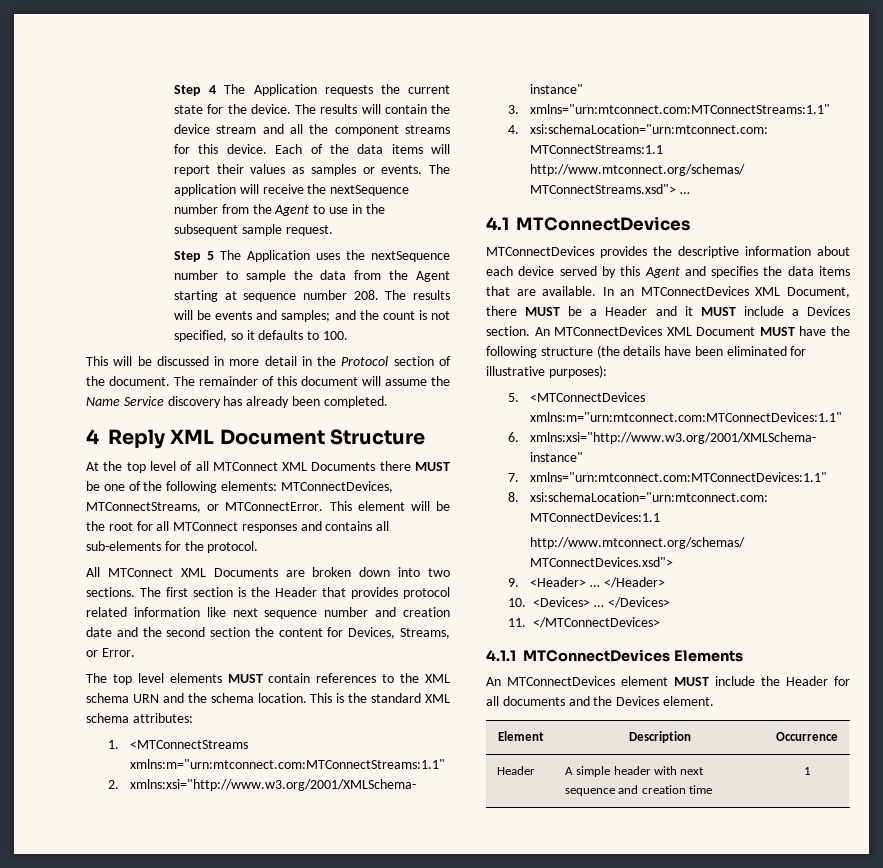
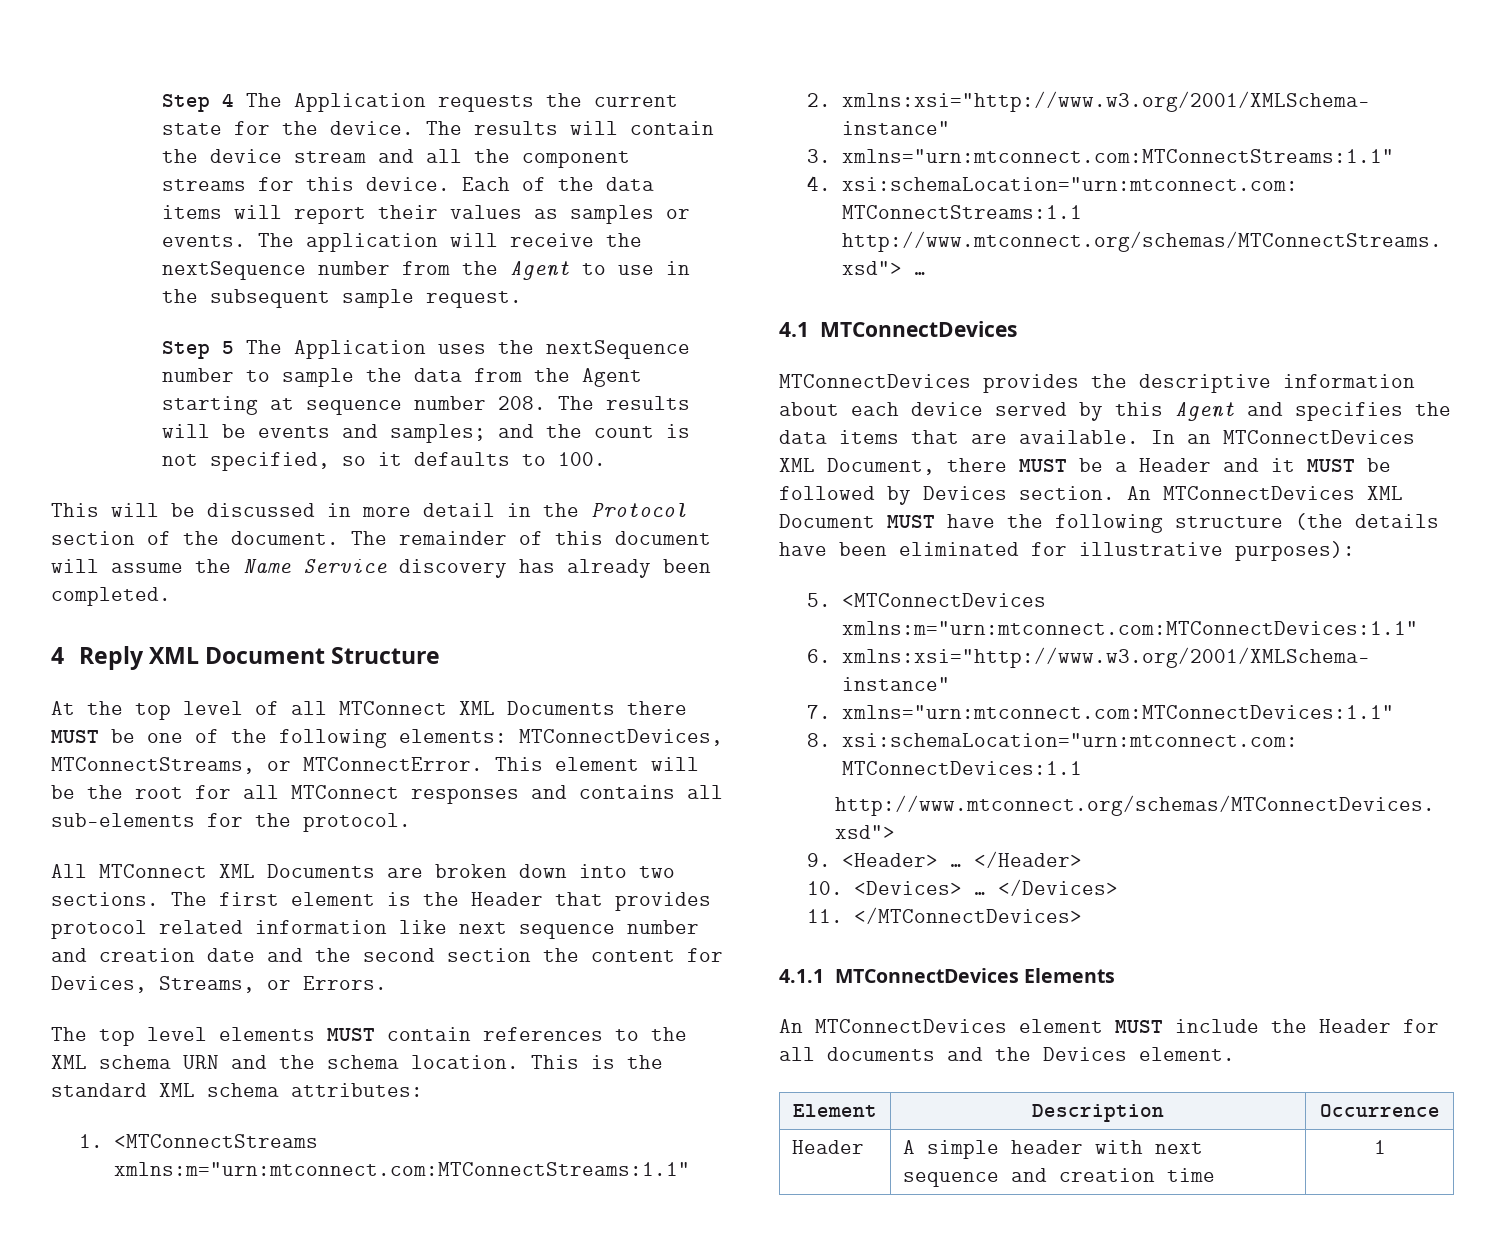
[193,587,233,597] section -> [291,892,375,906] element
[101,648,135,657] Error. -> [303,976,387,990] Errors.
[743,306,799,316] include a -> [1367,458,1391,472] [779,486,911,505] be followed by

